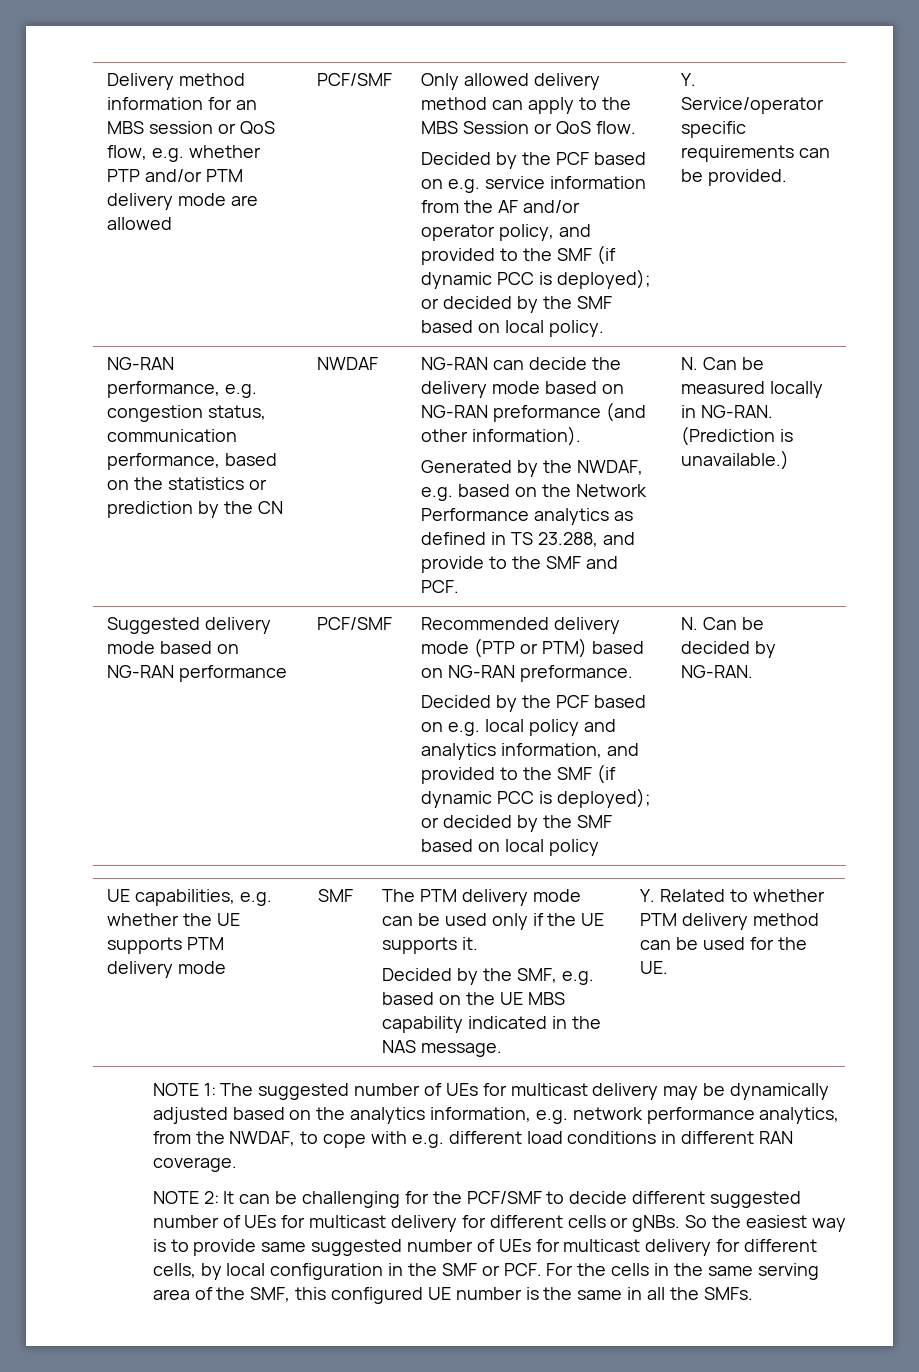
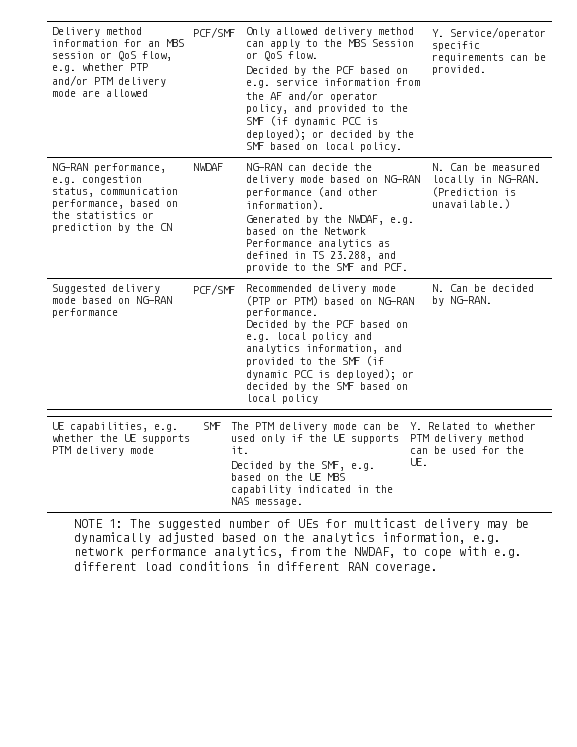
[493,405,602,422] preformance -> [245,188,312,198] performance
[519,665,633,682] preformance. -> [245,308,318,318] performance.
[152,1191,802,1208] [152,1215,846,1232] [152,1239,818,1256] [152,1263,819,1280] [152,1287,753,1304] // NOTE 2: It can be challenging for the PCF/SMF to decide different suggested number of UEs for multicast delivery for different cells or gNBs. So the easiest way is to provide same suggested number of UEs for multicast delivery for different cells, by local configuration in the SMF or PCF. For the cells in the same serving area of the SMF, this configured UE number is the same in all the SMFs. -> (439, 568) none

